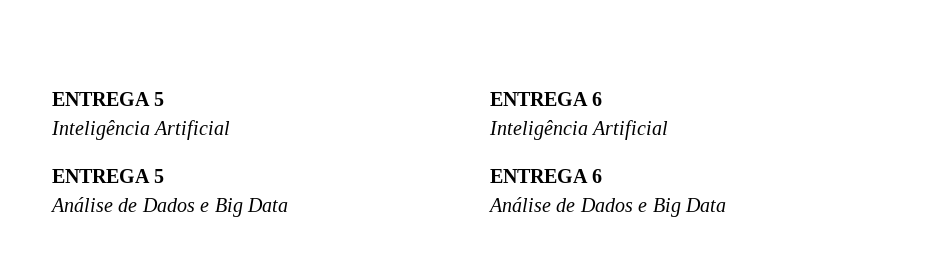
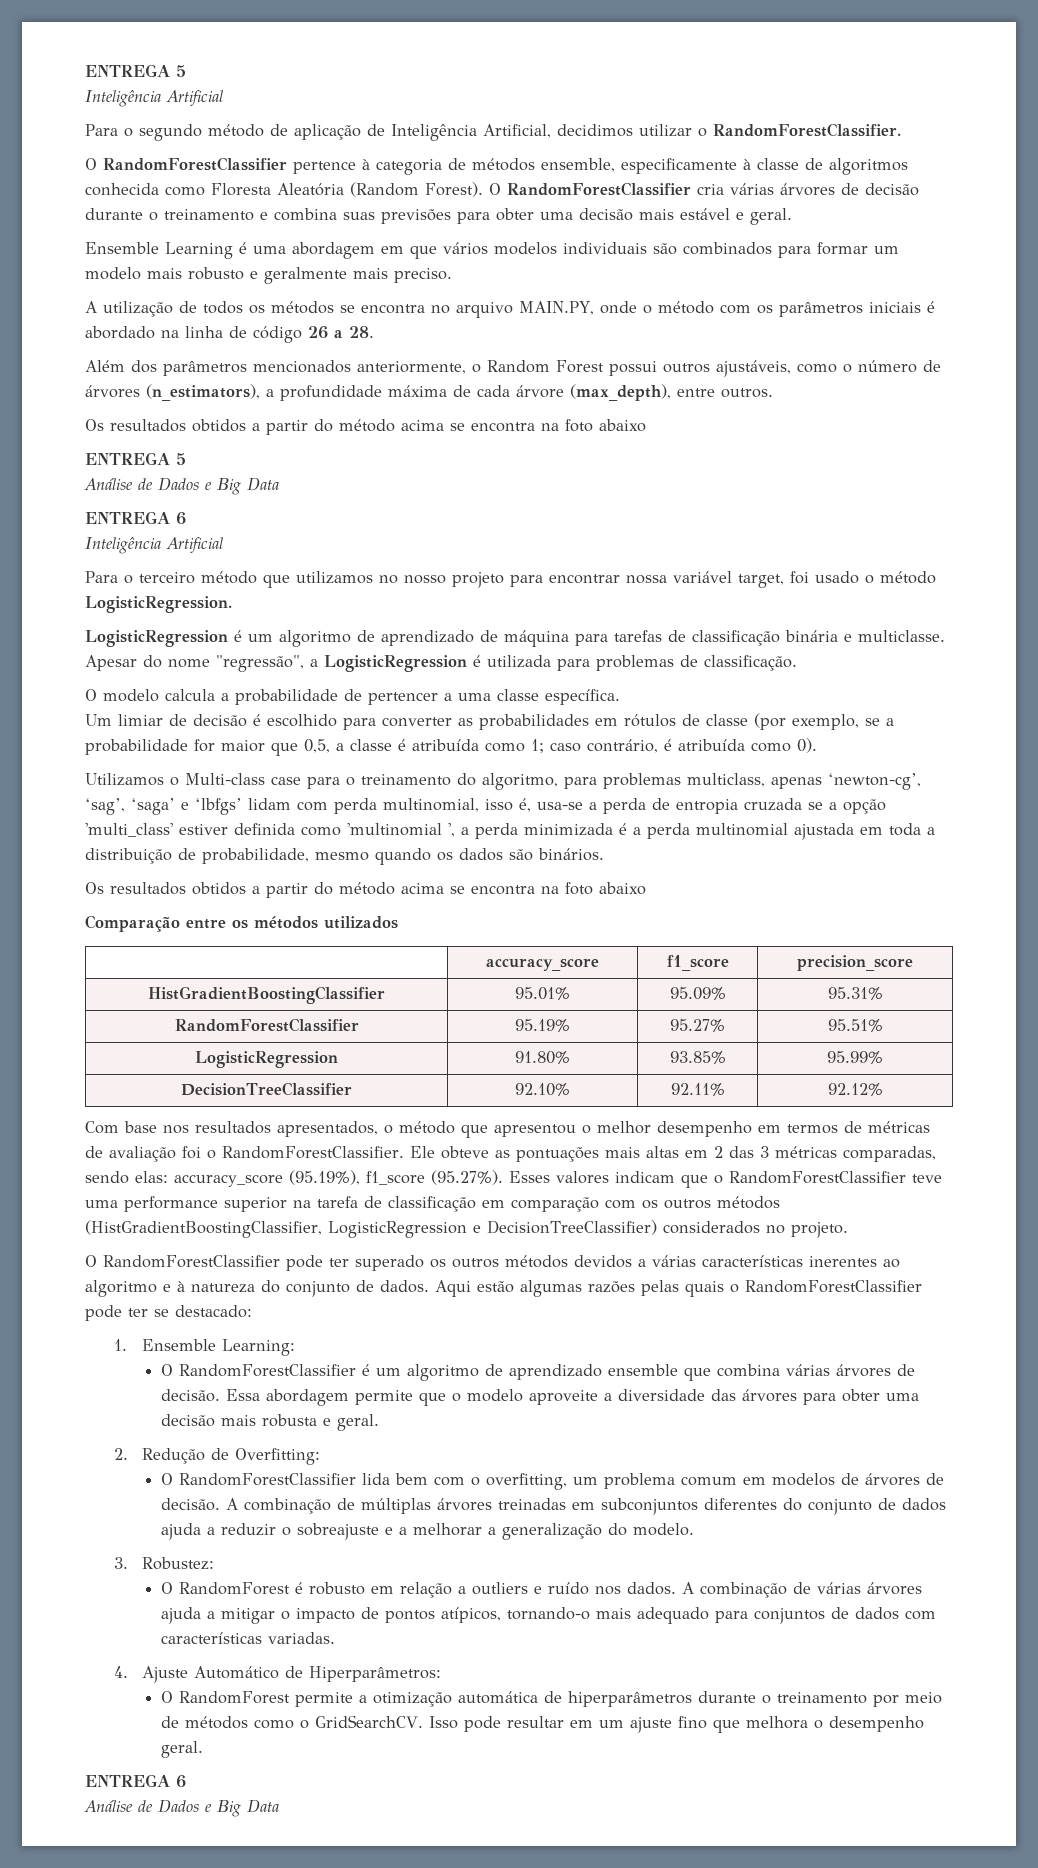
(231, 130) none -> [85,123,901,141] [85,157,908,175] [85,182,919,197] [85,208,792,225] [85,242,899,259] [85,267,452,284] [85,301,935,318] [85,326,374,343] [85,360,941,377] [85,384,773,401] [85,419,646,435] // Para o segundo método de aplicação de Inteligência Artificial, decidimos utilizar o RandomForestClassifier. // O RandomForestClassifier pertence à categoria de métodos ensemble, especificamente à classe de algoritmos conhecida como Floresta Aleatória (Random Forest). O RandomForestClassifier cria várias árvores de decisão durante o treinamento e combina suas previsões para obter uma decisão mais estável e geral. // Ensemble Learning é uma abordagem em que vários modelos individuais são combinados para formar um modelo mais robusto e geralmente mais preciso. // A utilização de todos os métodos se encontra no arquivo MAIN.PY, onde o método com os parâmetros iniciais é abordado na linha de código 26 a 28. // Além dos parâmetros mencionados anteriormente, o Random Forest possui outros ajustáveis, como o número de árvores (n_estimators), a profundidade máxima de cada árvore (max_depth), entre outros. // Os resultados obtidos a partir do método acima se encontra na foto abaixo
(669, 130) none -> [85,571,936,588] [85,596,232,613] [85,630,945,647] [85,655,797,672] [85,689,620,705] [85,713,894,730] [85,738,817,756] [85,773,921,790] [85,798,886,815] [85,823,935,840] [85,848,604,865] [85,882,646,898] [85,915,398,932] [486,958,599,971] [666,955,729,971] [797,955,913,971] [148,986,385,1004] [515,987,570,1000] [669,987,726,1000] [827,987,883,1000] [174,1018,359,1032] [515,1019,570,1032] [670,1019,725,1032] [827,1019,883,1032] [195,1051,338,1068] [515,1051,570,1064] [669,1051,726,1064] [827,1051,883,1064] [181,1082,353,1096] [515,1083,570,1096] [670,1083,725,1096] [827,1083,883,1096] [85,1121,930,1138] [85,1146,936,1162] [85,1170,942,1188] [85,1196,780,1212] [85,1220,848,1238] [85,1255,900,1271] [85,1280,922,1297] [85,1305,252,1321] [113,1339,296,1356] [160,1364,915,1381] [160,1389,919,1406] [160,1414,379,1431] [113,1448,321,1465] [160,1473,944,1490] [160,1498,946,1515] [160,1523,694,1540] [113,1557,215,1570] [160,1582,922,1598] [160,1607,936,1624] [160,1632,335,1644] [113,1666,442,1683] [160,1691,942,1707] [160,1715,924,1733] [160,1741,203,1758] // Para o terceiro método que utilizamos no nosso projeto para encontrar nossa variável target, foi usado o método LogisticRegression. // LogisticRegression é um algoritmo de aprendizado de máquina para tarefas de classificação binária e multiclasse. Apesar do nome "regressão", a LogisticRegression é utilizada para problemas de classificação. // O modelo calcula a probabilidade de pertencer a uma classe específica. // Um limiar de decisão é escolhido para converter as probabilidades em rótulos de classe (por exemplo, se a probabilidade for maior que 0,5, a classe é atribuída como 1; caso contrário, é atribuída como 0). // Utilizamos o Multi-class case para o treinamento do algoritmo, para problemas multiclass, apenas ‘newton-cg’, ‘sag’, ‘saga’ e ‘lbfgs’ lidam com perda multinomial, isso é, usa-se a perda de entropia cruzada se a opção 'multi_class' estiver definida como 'multinomial ', a perda minimizada é a perda multinomial ajustada em toda a distribuição de probabilidade, mesmo quando os dados são binários. // Os resultados obtidos a partir do método acima se encontra na foto abaixo // Comparação entre os métodos utilizados // | accuracy_score | f1_score | precision_score // HistGradientBoostingClassifier | 95.01% | 95.09% | 95.31% // RandomForestClassifier | 95.19% | 95.27% | 95.51% // LogisticRegression | 91.80% | 93.85% | 95.99% // DecisionTreeClassifier | 92.10% | 92.11% | 92.12% // Com base nos resultados apresentados, o método que apresentou o melhor desempenho em termos de métricas de avaliação foi o RandomForestClassifier. Ele obteve as pontuações mais altas em 2 das 3 métricas comparadas, sendo elas: accuracy_score (95.19%), f1_score (95.27%). Esses valores indicam que o RandomForestClassifier teve uma performance superior na tarefa de classificação em comparação com os outros métodos (HistGradientBoostingClassifier, LogisticRegression e DecisionTreeClassifier) considerados no projeto. // O RandomForestClassifier pode ter superado os outros métodos devidos a várias características inerentes ao algoritmo e à natureza do conjunto de dados. Aqui estão algumas razões pelas quais o RandomForestClassifier pode ter se destacado: // 1. Ensemble Learning: // O RandomForestClassifier é um algoritmo de aprendizado ensemble que combina várias árvores de decisão. Essa abordagem permite que o modelo aproveite a diversidade das árvores para obter uma decisão mais robusta e geral. // 2. Redução de Overfitting: // O RandomForestClassifier lida bem com o overfitting, um problema comum em modelos de árvores de decisão. A combinação de múltiplas árvores treinadas em subconjuntos diferentes do conjunto de dados ajuda a reduzir o sobreajuste e a melhorar a generalização do modelo. // 3. Robustez: // O RandomForest é robusto em relação a outliers e ruído nos dados. A combinação de várias árvores ajuda a mitigar o impacto de pontos atípicos, tornando-o mais adequado para conjuntos de dados com características variadas. // 4. Ajuste Automático de Hiperparâmetros: // O RandomForest permite a otimização automática de hiperparâmetros durante o treinamento por meio de métodos como o GridSearchCV. Isso pode resultar em um ajuste fino que melhora o desempenho geral.

